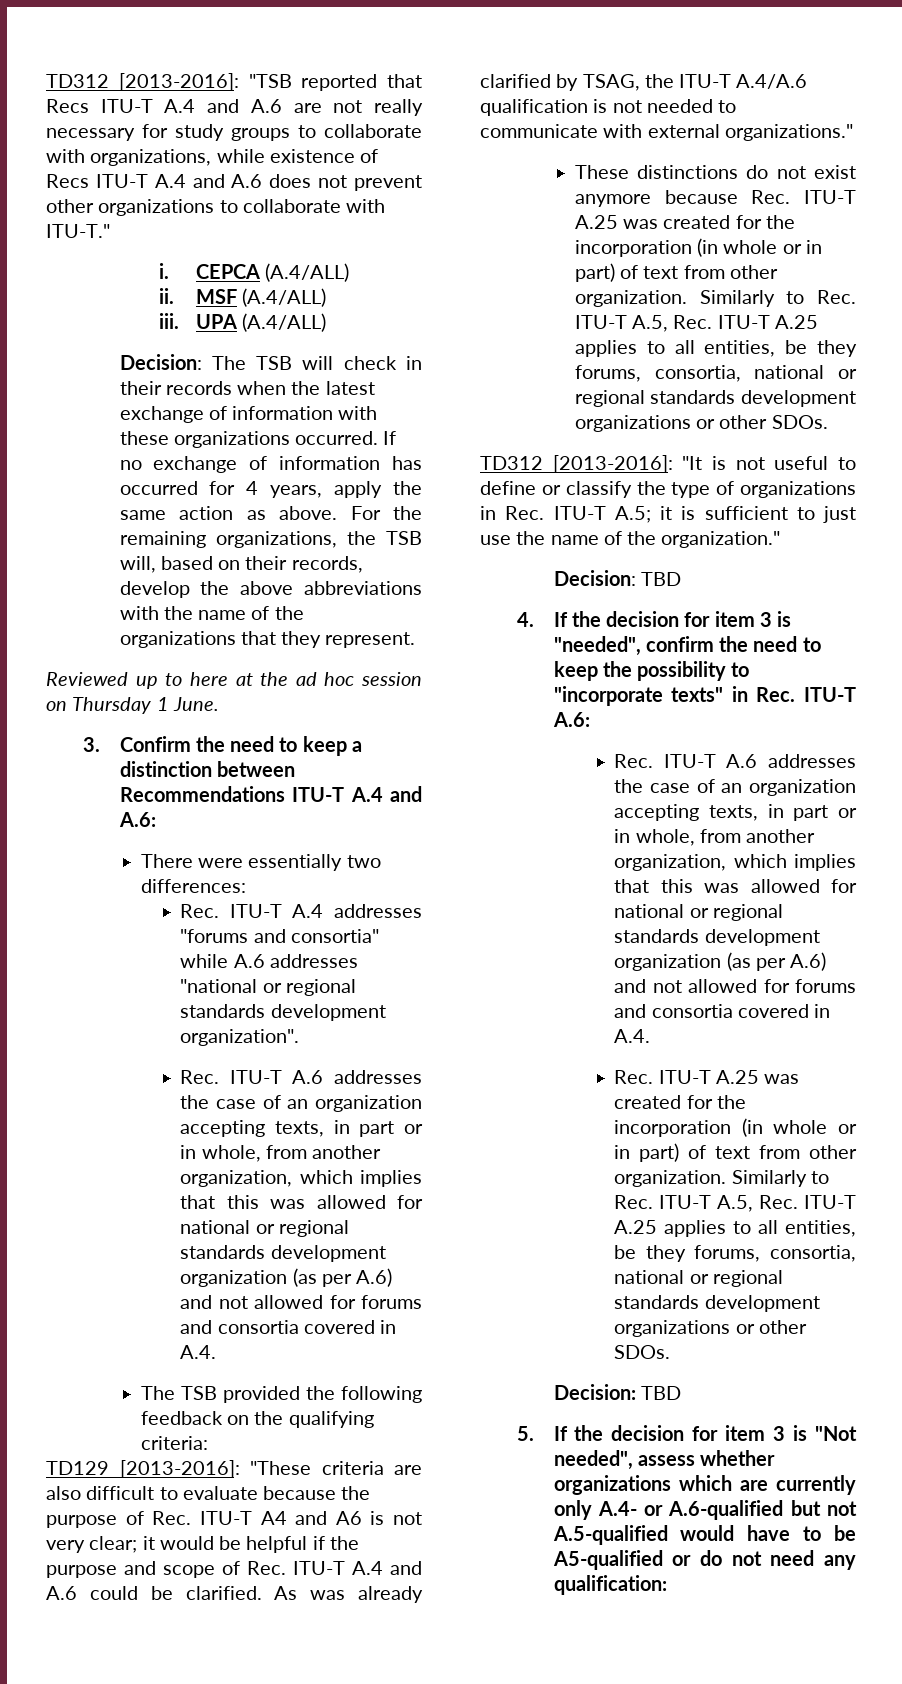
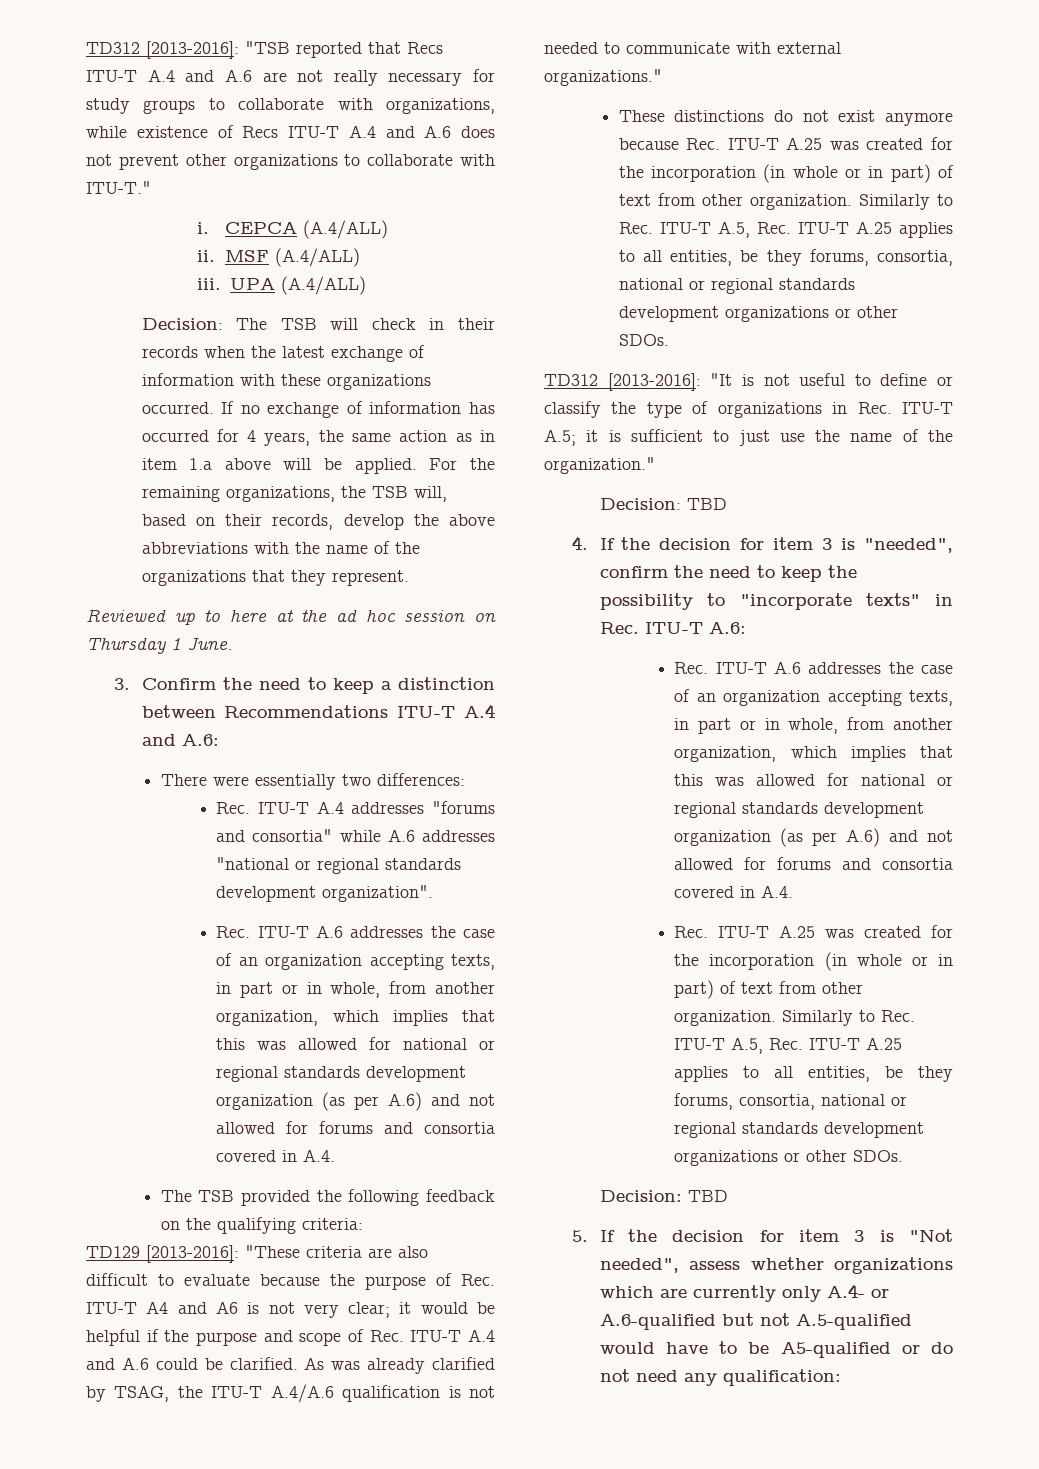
[334,481,383,498] apply -> (311, 439) none
[279,506,338,520] above. -> [479,430,495,442] [141,458,417,474] in item 1.a above will be applied.

